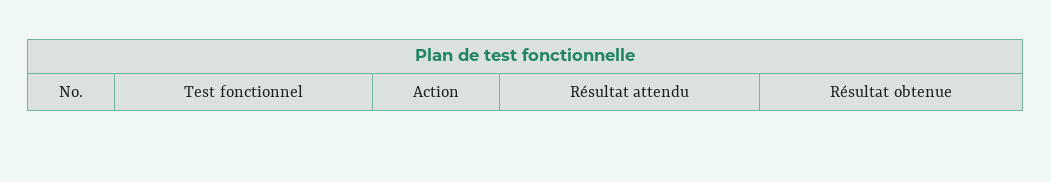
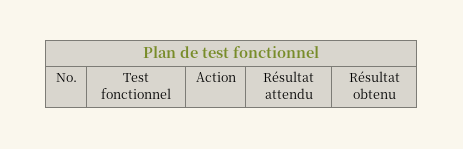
[522,48,635,61] fonctionnelle -> [233,46,319,58] fonctionnel
[893,85,952,97] obtenue -> [352,88,396,99] obtenu

